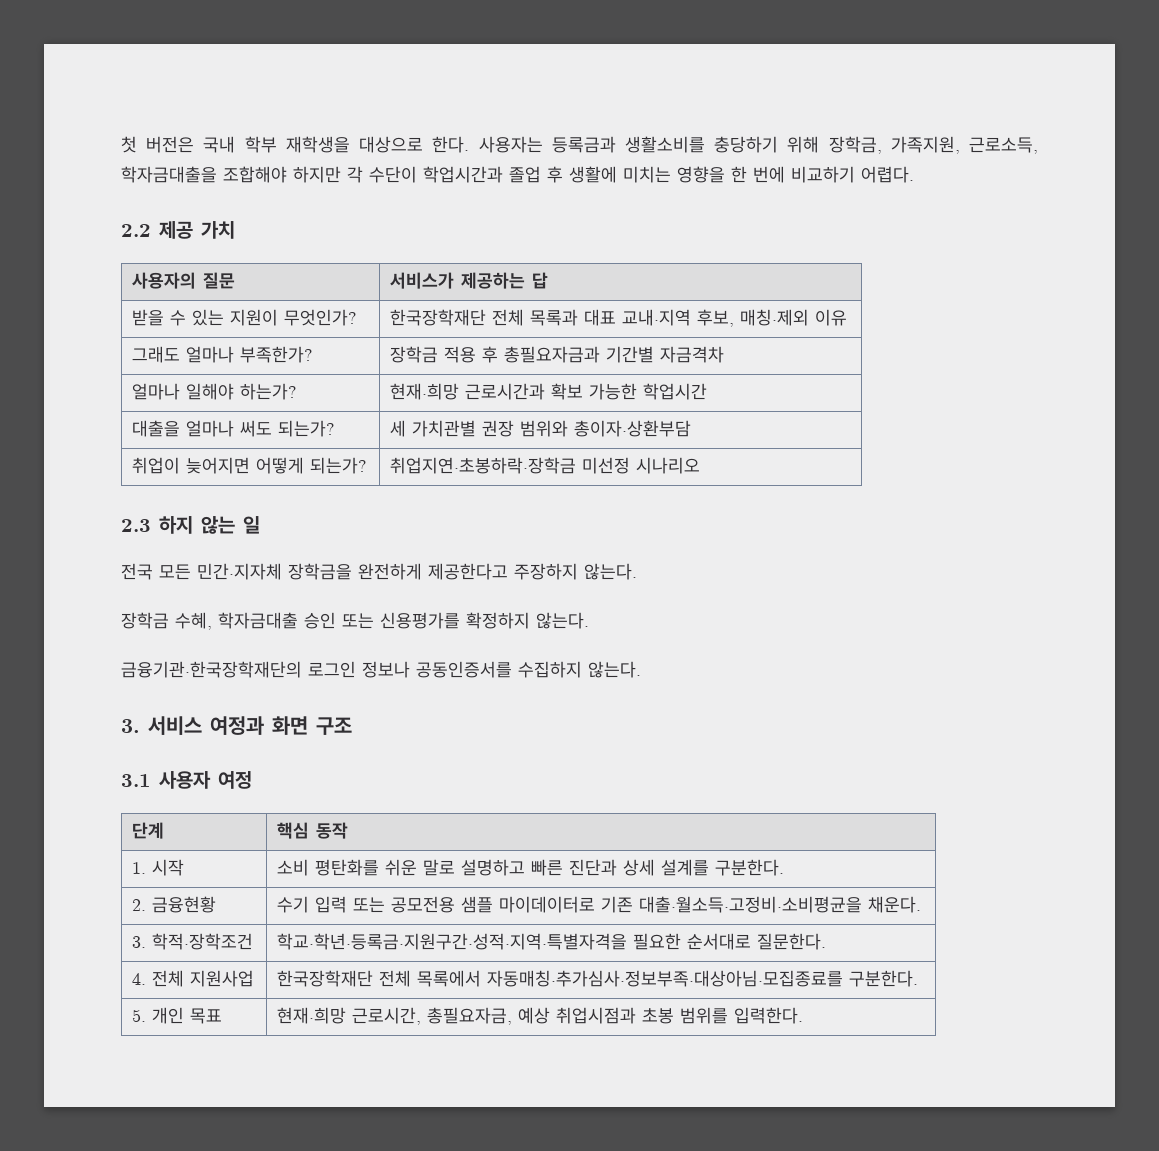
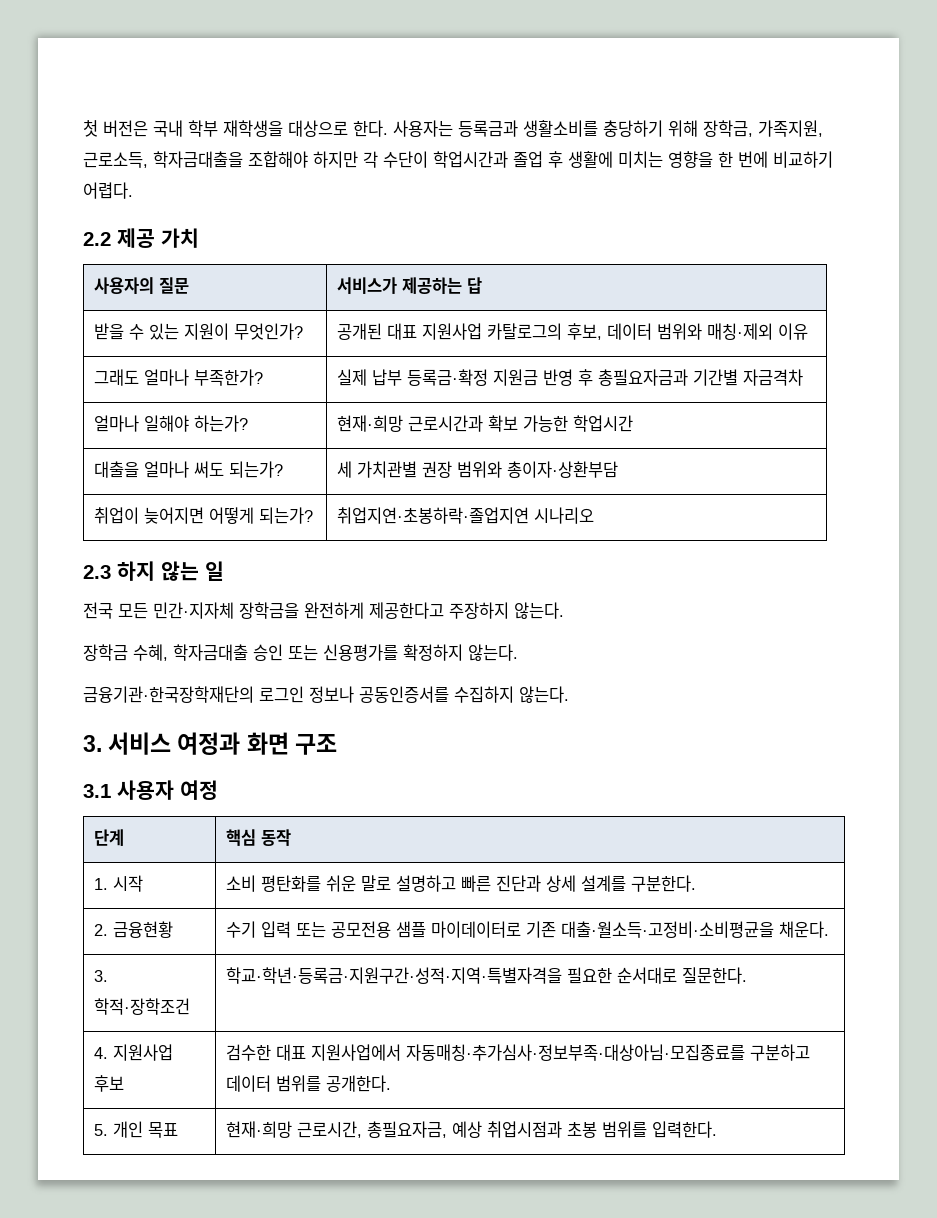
[389,309,734,327] 한국장학재단 전체 목록과 대표 교내·지역 후보, -> [336,323,702,340] 공개된 대표 지원사업 카탈로그의 후보, 데이터 범위와
[389,346,476,363] 장학금 적용 -> [336,369,573,386] 실제 납부 등록금·확정 지원금 반영
[389,457,630,474] 취업지연·초봉하락·장학금 미선정 -> [336,507,529,524] 취업지연·초봉하락·졸업지연
[151,970,254,987] [276,970,918,987] 전체 지원사업 | 한국장학재단 전체 목록에서 자동매칭·추가심사·정보부족·대상아님·모집종료를 구분한다. -> [112,1044,173,1061] [93,1075,124,1092] [225,1044,810,1061] [225,1075,391,1092] 지원사업 후보 | 검수한 대표 지원사업에서 자동매칭·추가심사·정보부족·대상아님·모집종료를 구분하고 데이터 범위를 공개한다.

